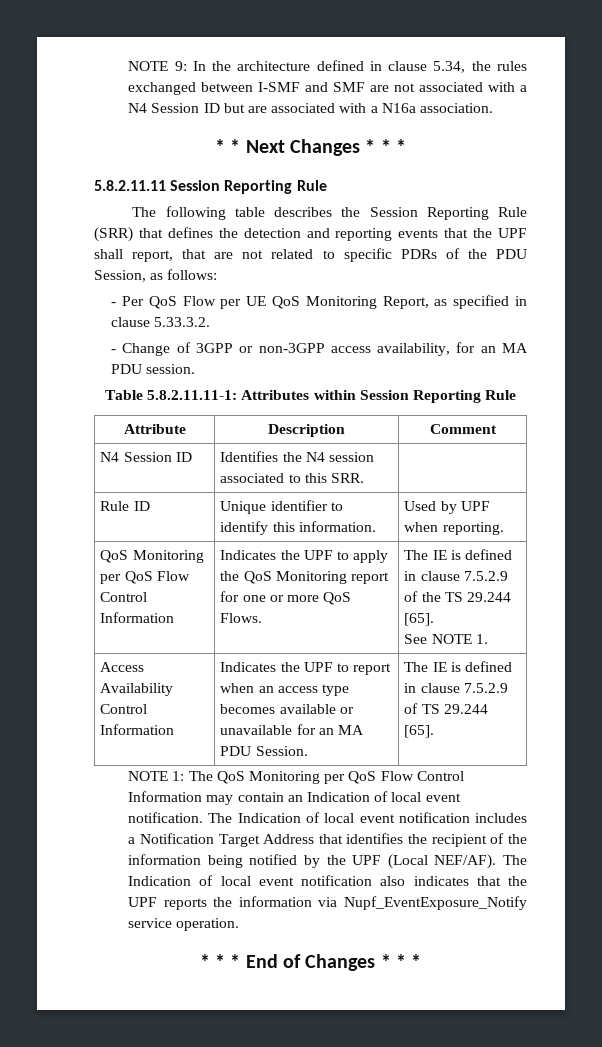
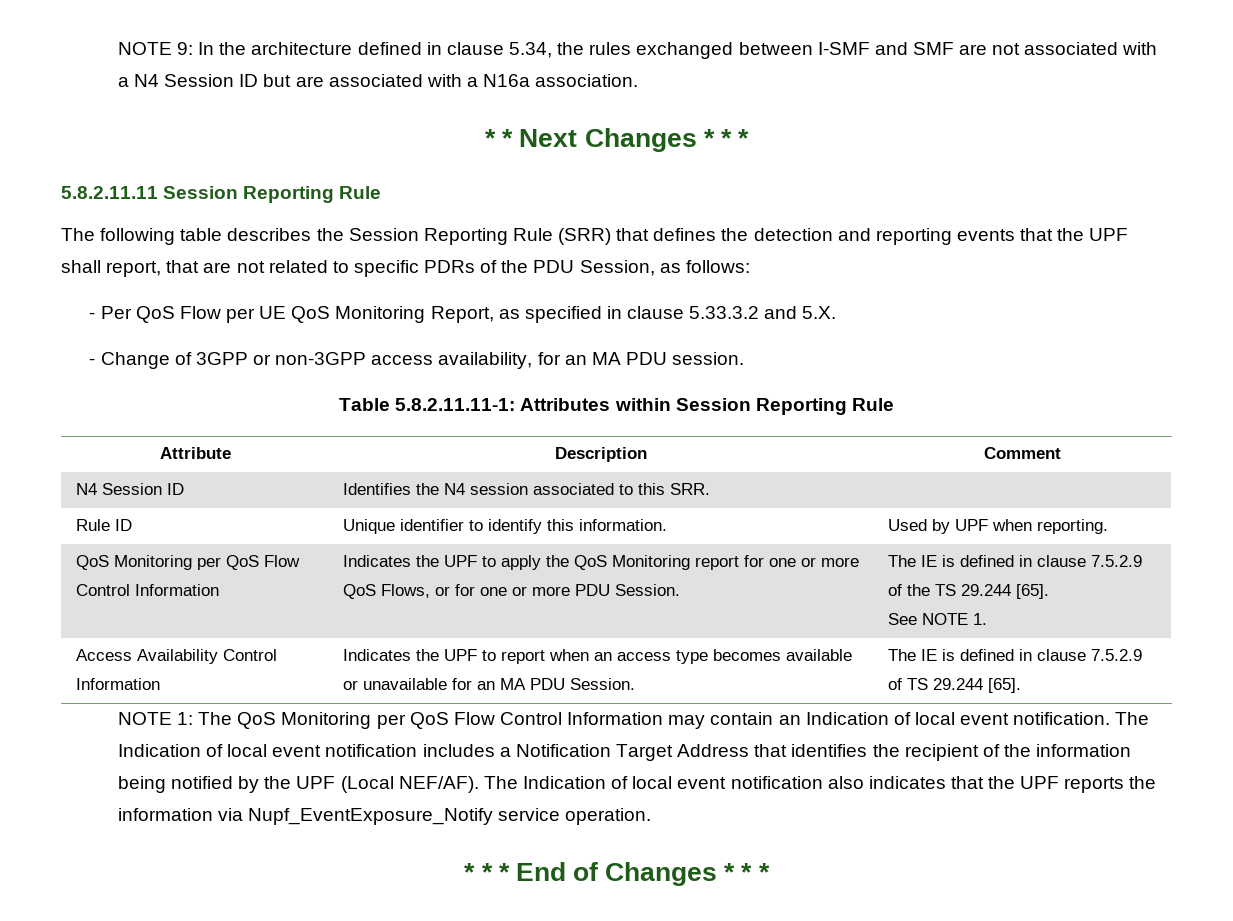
[154,317,211,327] 5.33.3.2. -> [689,306,837,319] 5.33.3.2 and 5.X.
[220,613,263,623] Flows. -> [380,584,680,598] Flows, or for one or more PDU Session.

